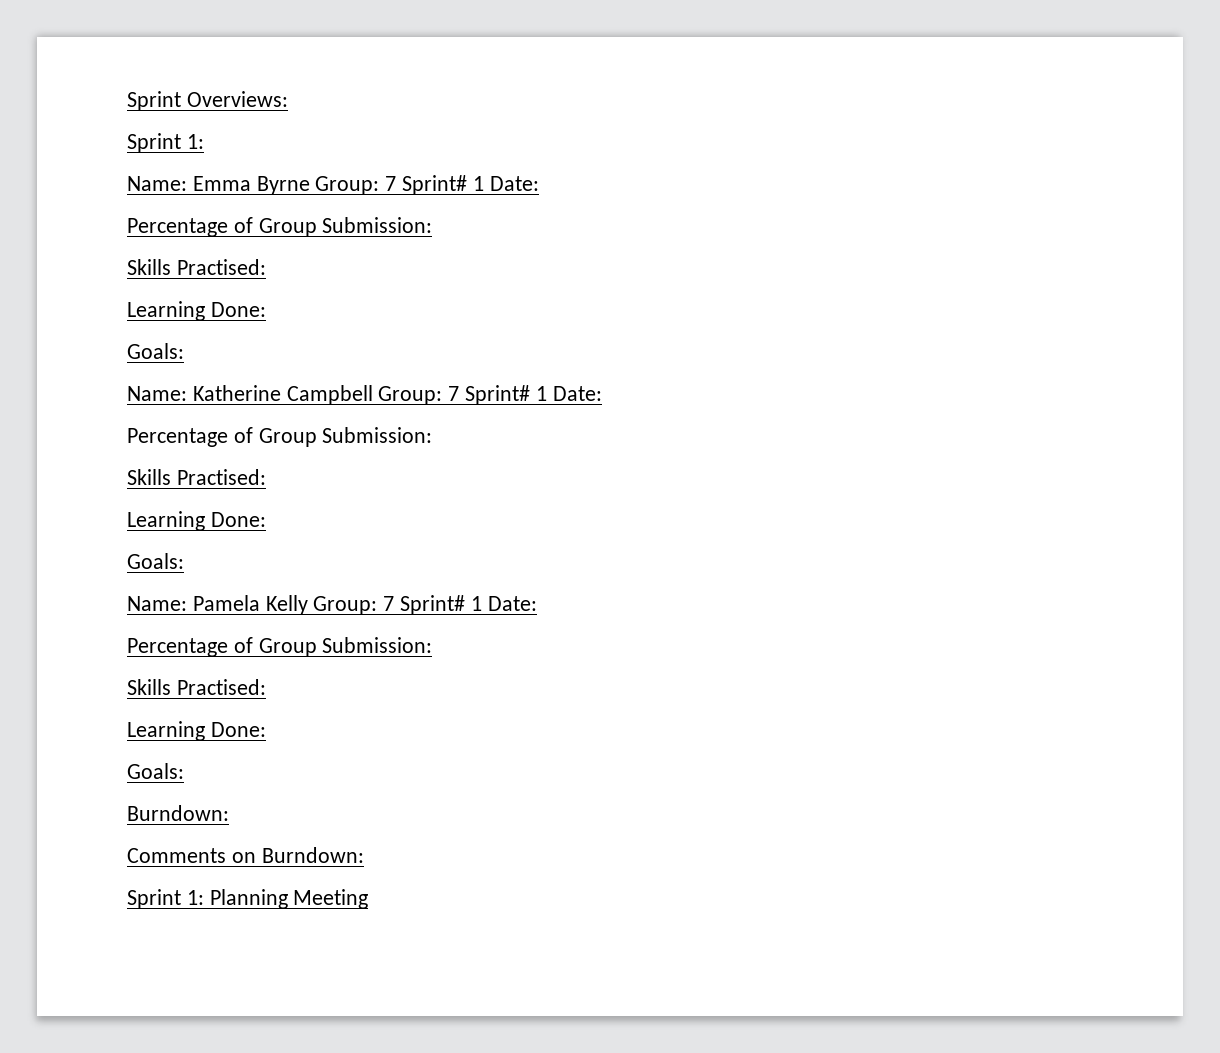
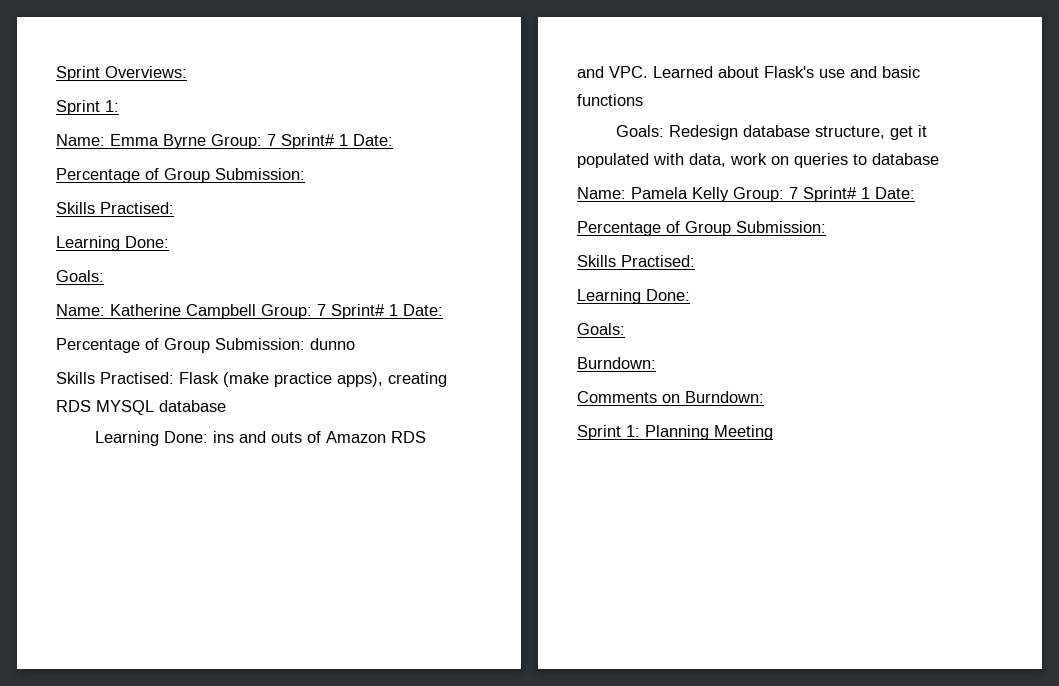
[127,469,266,485] [127,511,266,531] [127,553,184,569] // Skills Practised: // Learning Done: // Goals: -> [310,338,355,350] [56,372,447,387] [56,400,226,415] [95,431,427,446] [577,66,920,78] [577,94,643,106] [616,125,928,140] [577,153,939,168] dunno // Skills Practised: Flask (make practice apps), creating RDS MYSQL database // Learning Done: ins and outs of Amazon RDS and VPC. Learned about Flask's use and basic functions // Goals: Redesign database structure, get it populated with data, work on queries to database

